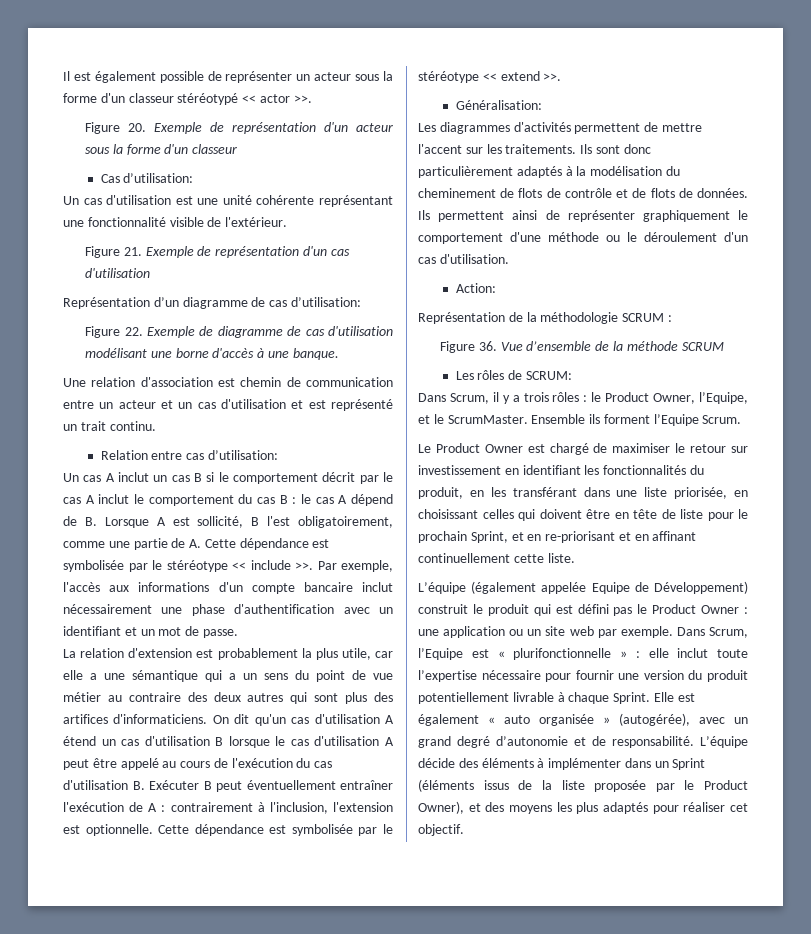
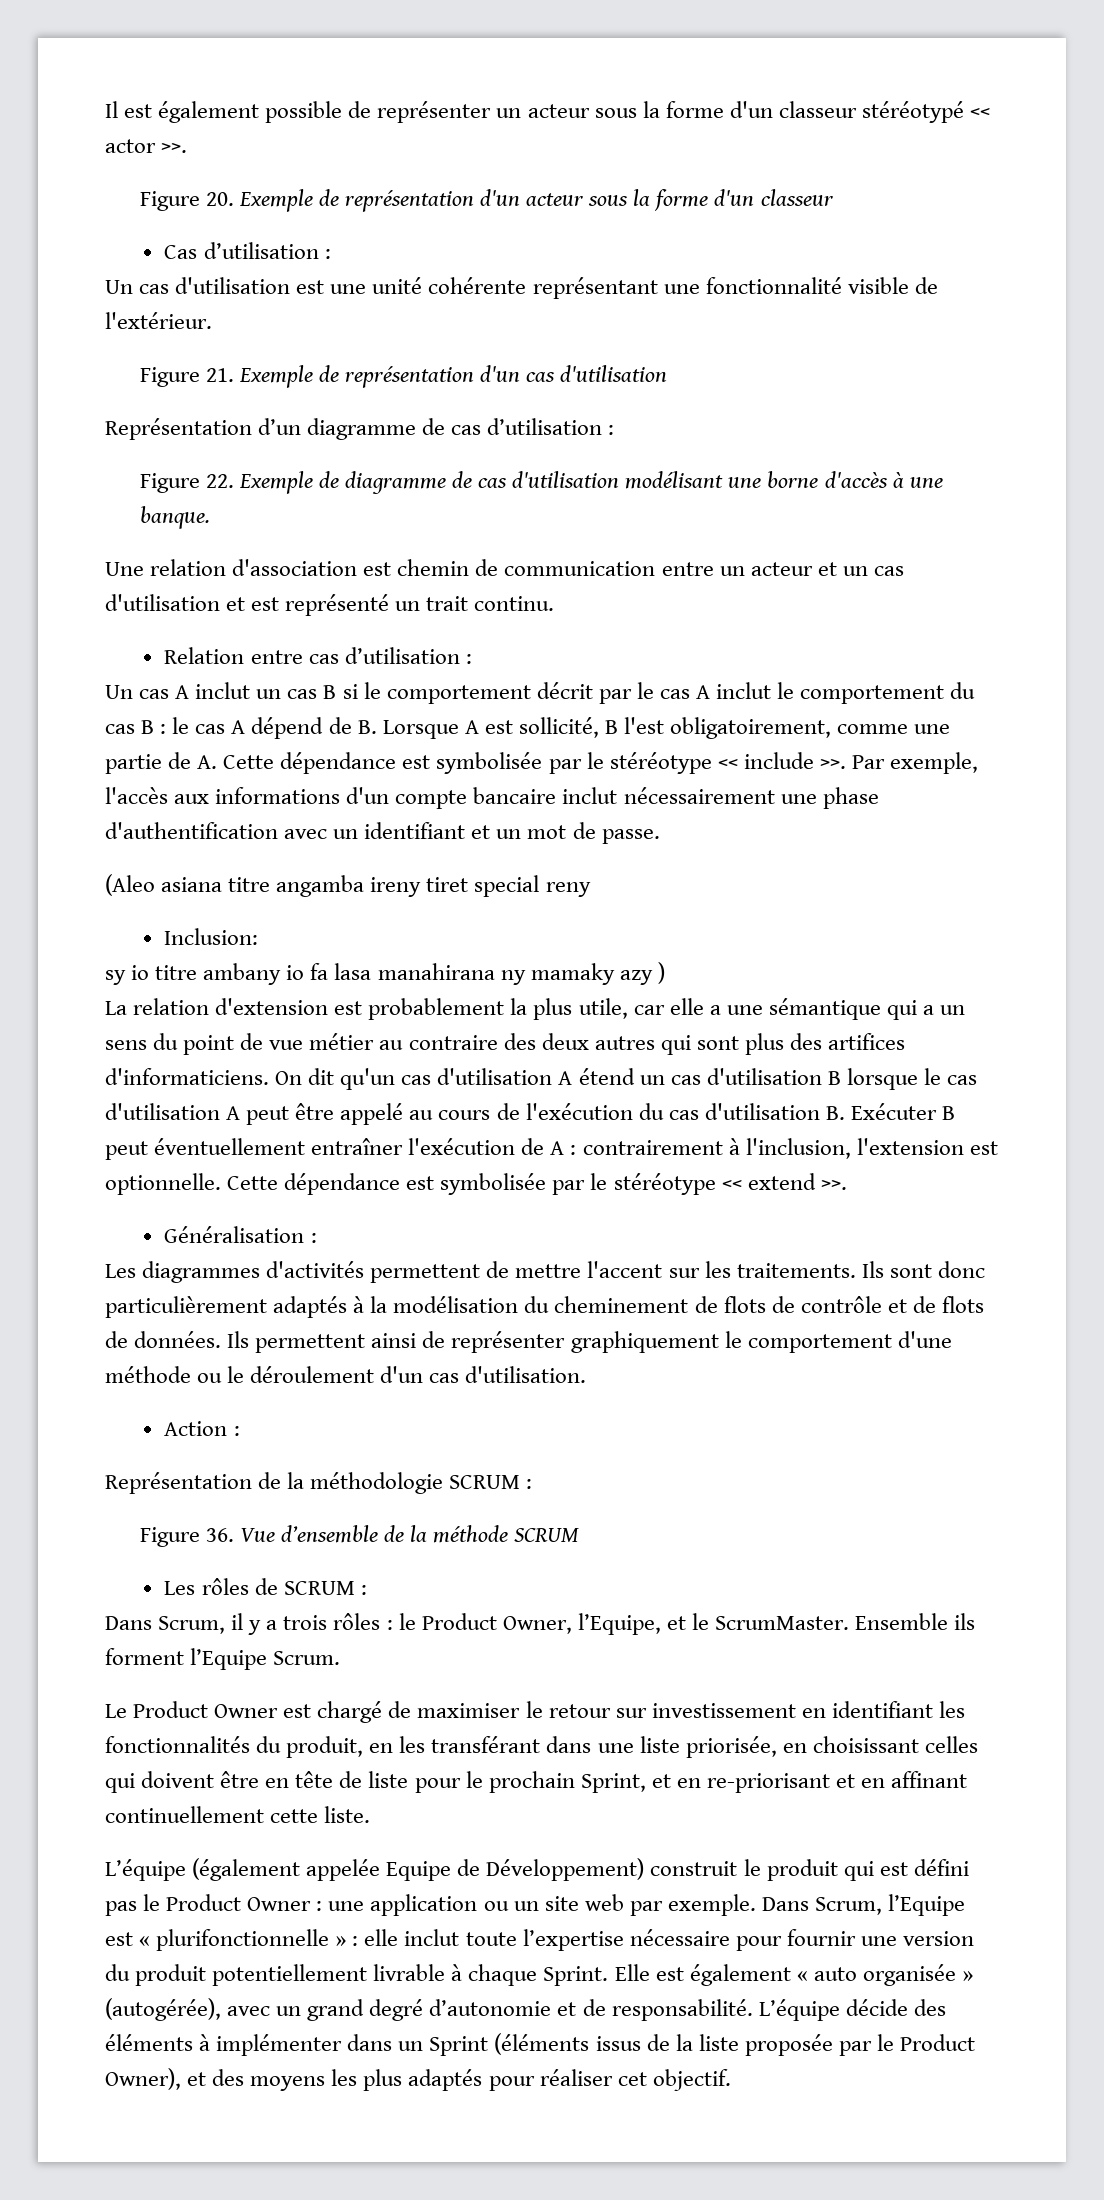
[123,173,194,183] d’utilisation: -> [203,242,331,259] d’utilisation :
[290,297,361,307] d’utilisation: -> [487,418,615,435] d’utilisation :
[207,450,278,460] d’utilisation: -> [344,647,472,664] d’utilisation :
(238, 633) none -> [105,874,591,897] [164,928,259,945] [105,962,665,985] // (Aleo asiana titre angamba ireny tiret special reny // Inclusion: // sy io titre ambany io fa lasa manahirana ny mamaky azy )
[455,100,542,110] Généralisation: -> [164,1226,317,1243] Généralisation :
[455,283,496,293] Action: -> [164,1421,240,1436] Action :
[525,371,572,380] SCRUM: -> [283,1581,367,1595] SCRUM :

